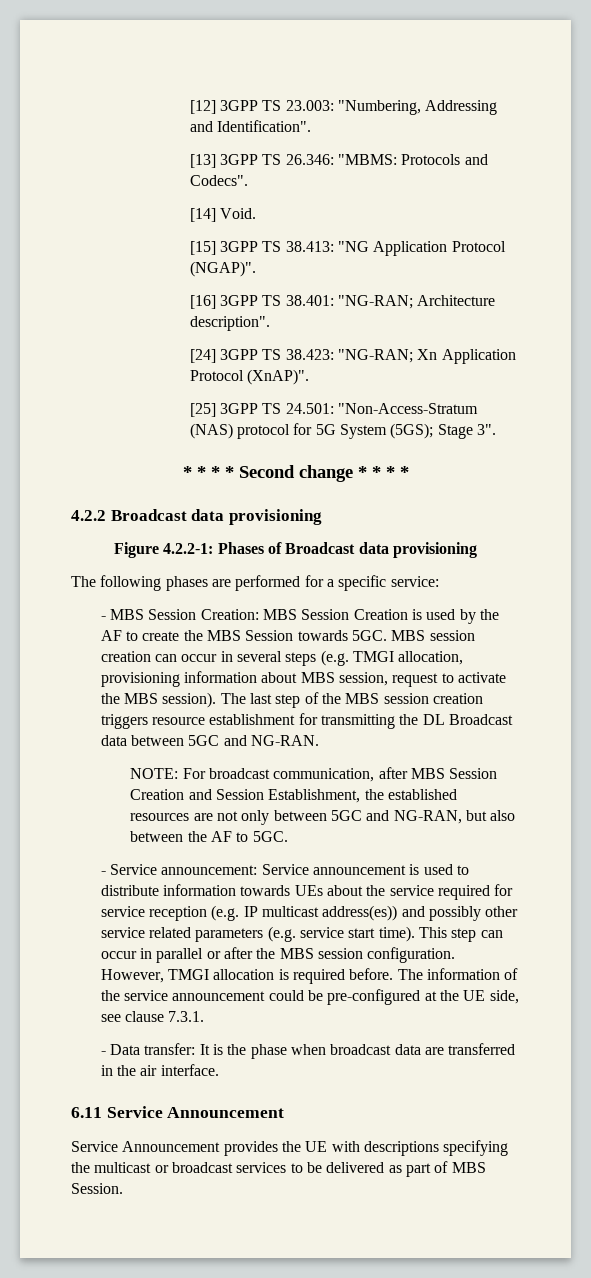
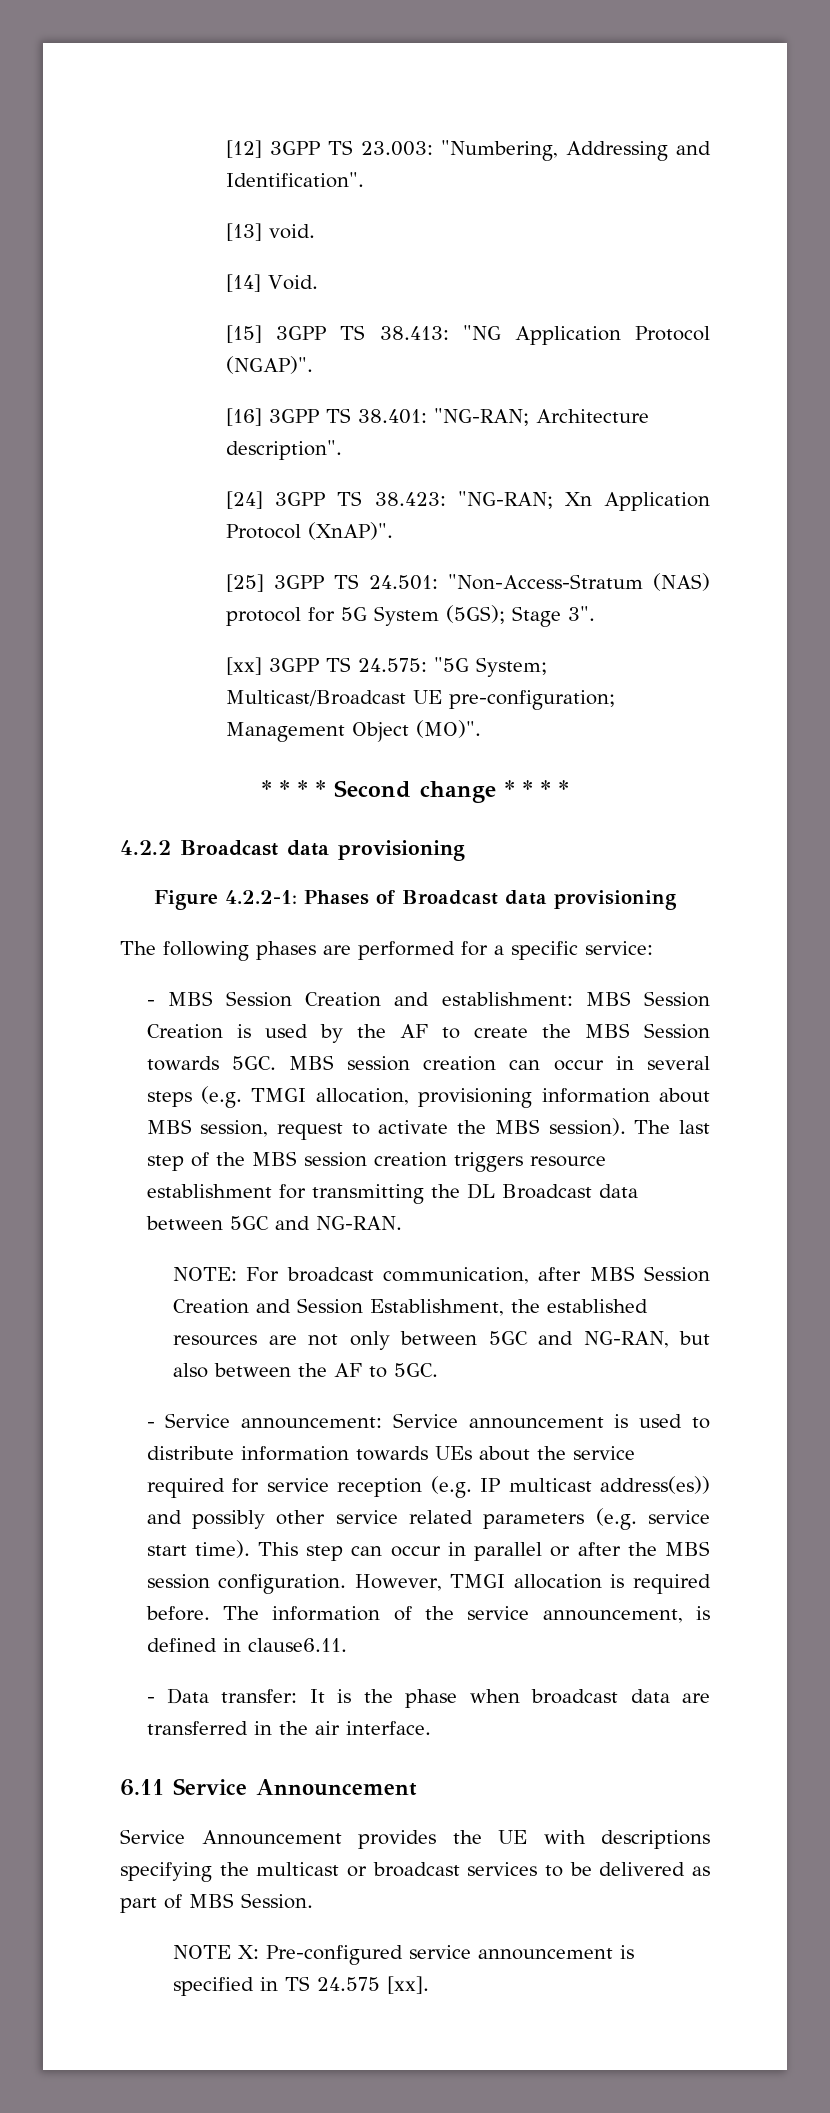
[220,154,488,165] [189,175,248,186] 3GPP TS 26.346: "MBMS: Protocols and Codecs". -> [269,224,316,239] void.
(496, 429) none -> [226,657,548,677] [226,690,616,710] [226,720,482,742] // [xx] 3GPP TS 24.575: "5G System; Multicast/Broadcast UE pre-configuration; Management Object (MO)".
[200,609,259,620] Creation: -> [305,992,573,1007] Creation and establishment:
[172,989,519,1005] [100,1011,205,1022] announcement could be pre-configured at the UE side, see clause 7.3.1. -> [542,1606,710,1623] [146,1638,347,1652] announcement, is defined in clause6.11.
(123, 1188) none -> [173,1945,635,1965] [173,1976,430,1996] // NOTE X: Pre-configured service announcement is specified in TS 24.575 [xx].

